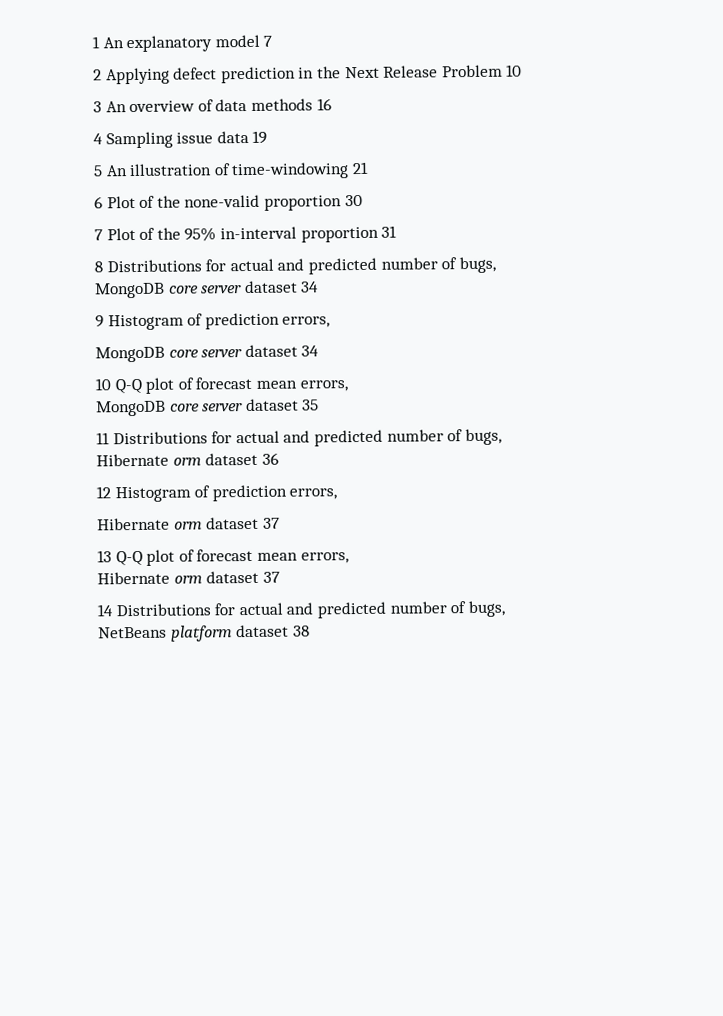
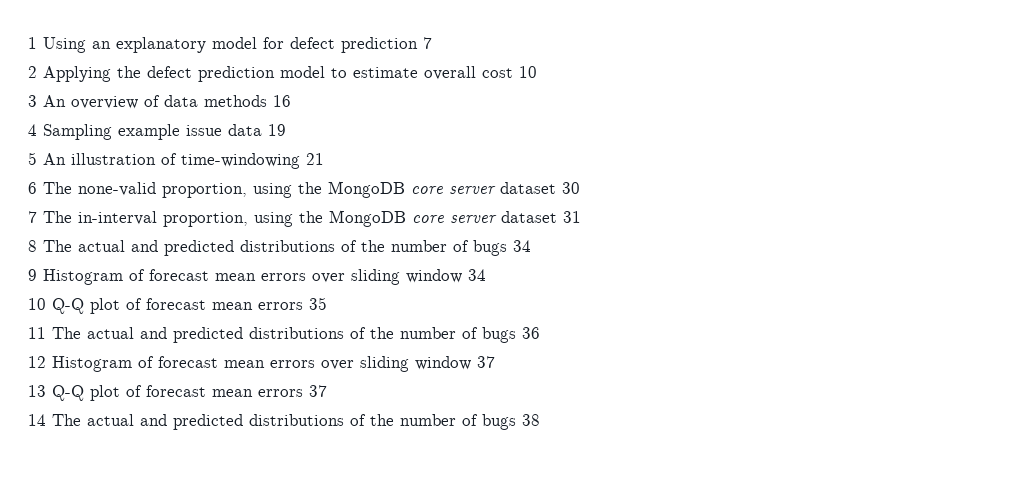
[102,34,260,53] An explanatory model -> [43,37,418,53] Using an explanatory model for defect prediction
[173,64,503,84] defect prediction in the Next Release Problem -> [117,66,513,82] the defect prediction model to estimate overall cost
(173, 140) none -> [118,124,180,140] example
[106,194,363,211] [94,225,398,243] [94,256,496,275] [94,280,320,299] [95,312,331,331] [95,344,298,363] Plot of the none-valid proportion 30 // 7 Plot of the 95% in-interval proportion 31 // 8 Distributions for actual and predicted number of bugs, // MongoDB core server dataset 34 // 9 Histogram of prediction errors, // MongoDB core server dataset -> [43,181,580,198] [28,210,581,227] [28,240,531,256] [28,269,462,285] The none-valid proportion, using the MongoDB core server dataset 30 // 7 The in-interval proportion, using the MongoDB core server dataset 31 // 8 The actual and predicted distributions of the number of bugs 34 // 9 Histogram of forecast mean errors over sliding window
[299,380,348,392] [96,398,299,417] errors, // MongoDB core server dataset -> [258,302,303,310] errors
[112,428,502,447] [96,452,279,467] [96,484,338,503] [97,516,260,531] Distributions for actual and predicted number of bugs, // Hibernate orm dataset 36 // 12 Histogram of prediction errors, // Hibernate orm dataset -> [52,327,540,343] [28,356,471,372] The actual and predicted distributions of the number of bugs 36 // 12 Histogram of forecast mean errors over sliding window
[300,552,349,564] [97,570,260,585] errors, // Hibernate orm dataset -> [258,389,303,397] errors
[115,600,505,619] [98,624,290,642] Distributions for actual and predicted number of bugs, // NetBeans platform dataset -> [52,414,516,430] The actual and predicted distributions of the number of bugs

